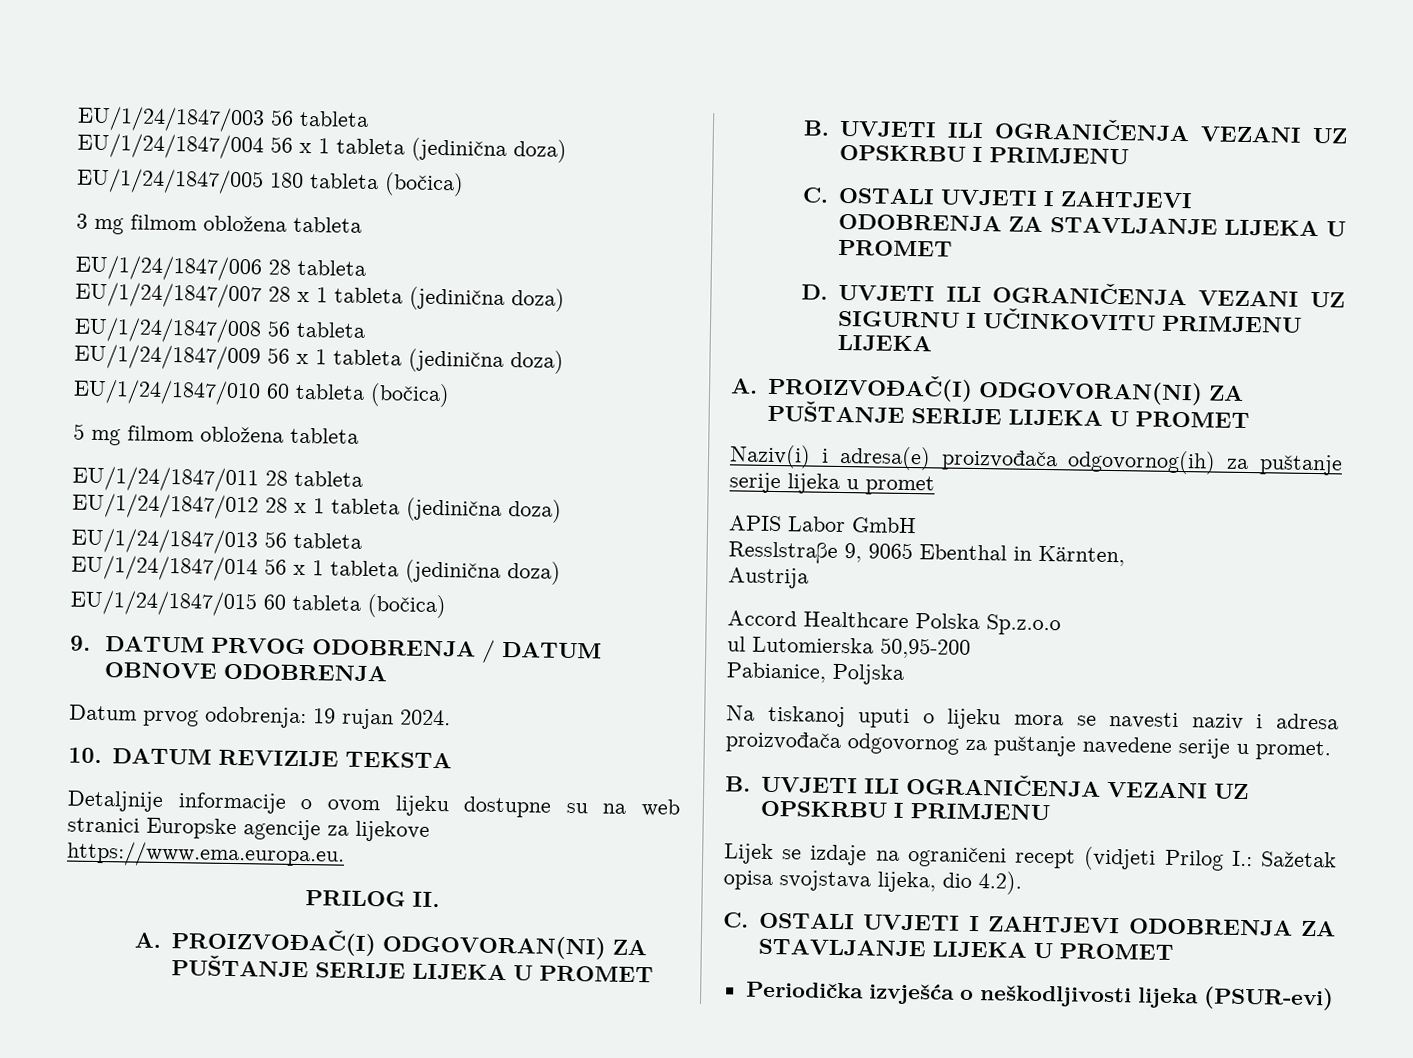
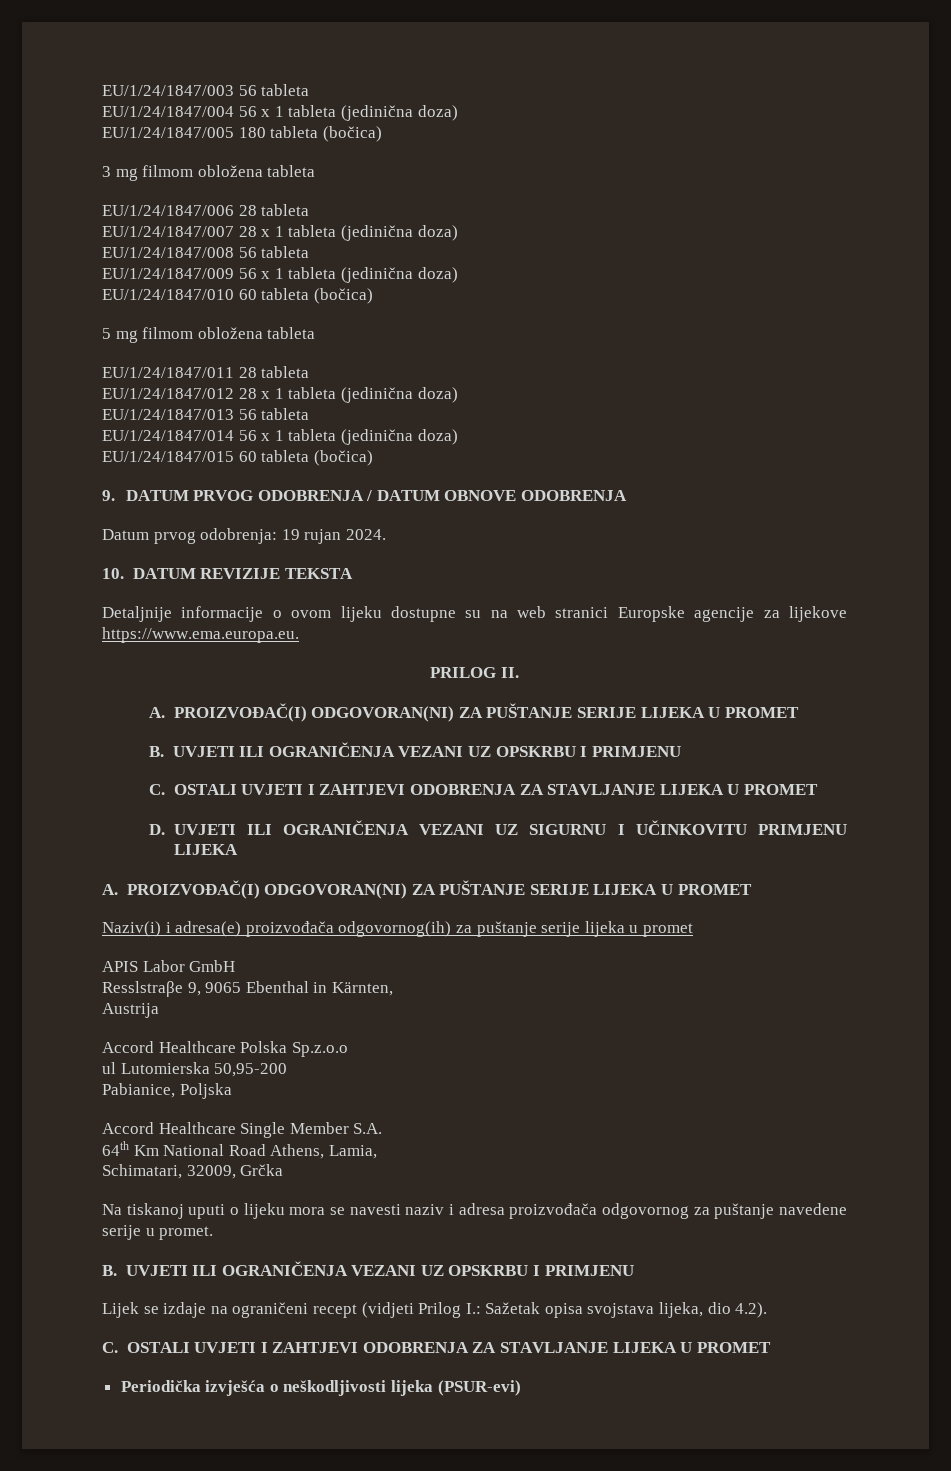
(905, 674) none -> [102,1122,383,1138] [102,1141,377,1159] [102,1164,284,1179] // Accord Healthcare Single Member S.A. // 64th Km National Road Athens, Lamia, // Schimatari, 32009, Grčka

